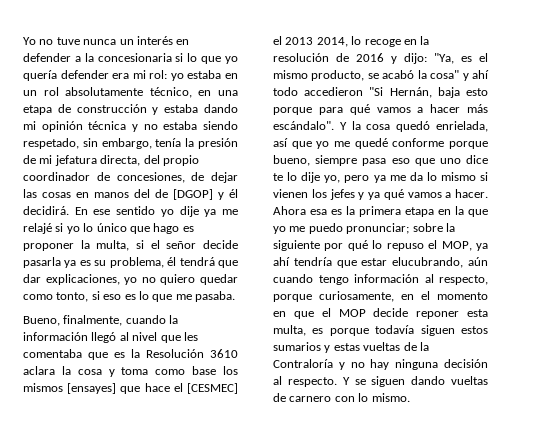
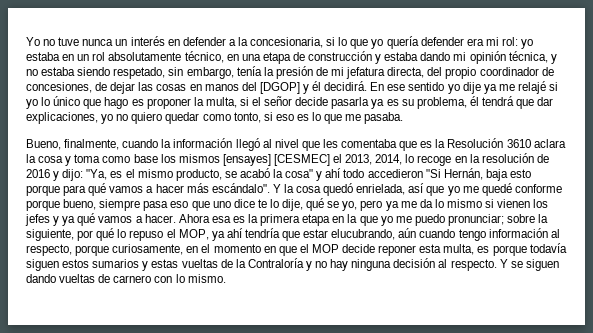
[97,53,172,62] concesionaria -> [250,37,324,48] concesionaria,
[88,121,127,130] técnica -> [508,51,548,63] técnica,
[155,189,168,198] de -> (257, 86) none
[120,383,183,394] que hace el -> (271, 160) none
[285,37,314,45] 2013 -> [345,154,373,165] 2013,
[301,172,321,183] dije -> [282,198,340,211] dije, qué se
[273,240,320,251] siguiente -> [26,229,74,241] siguiente,

